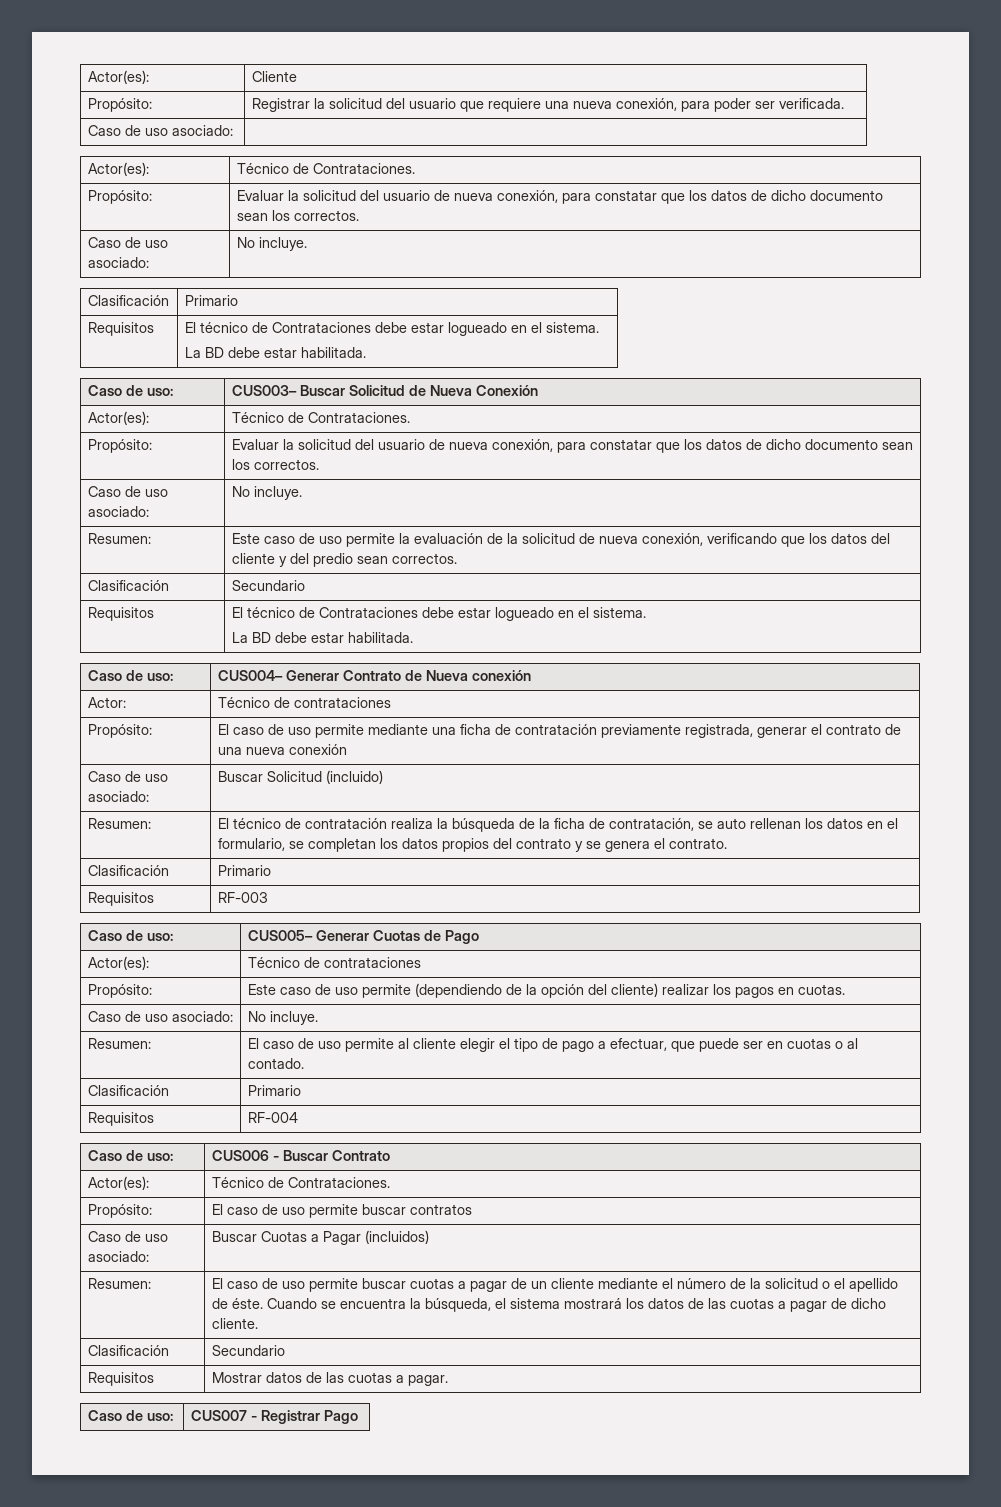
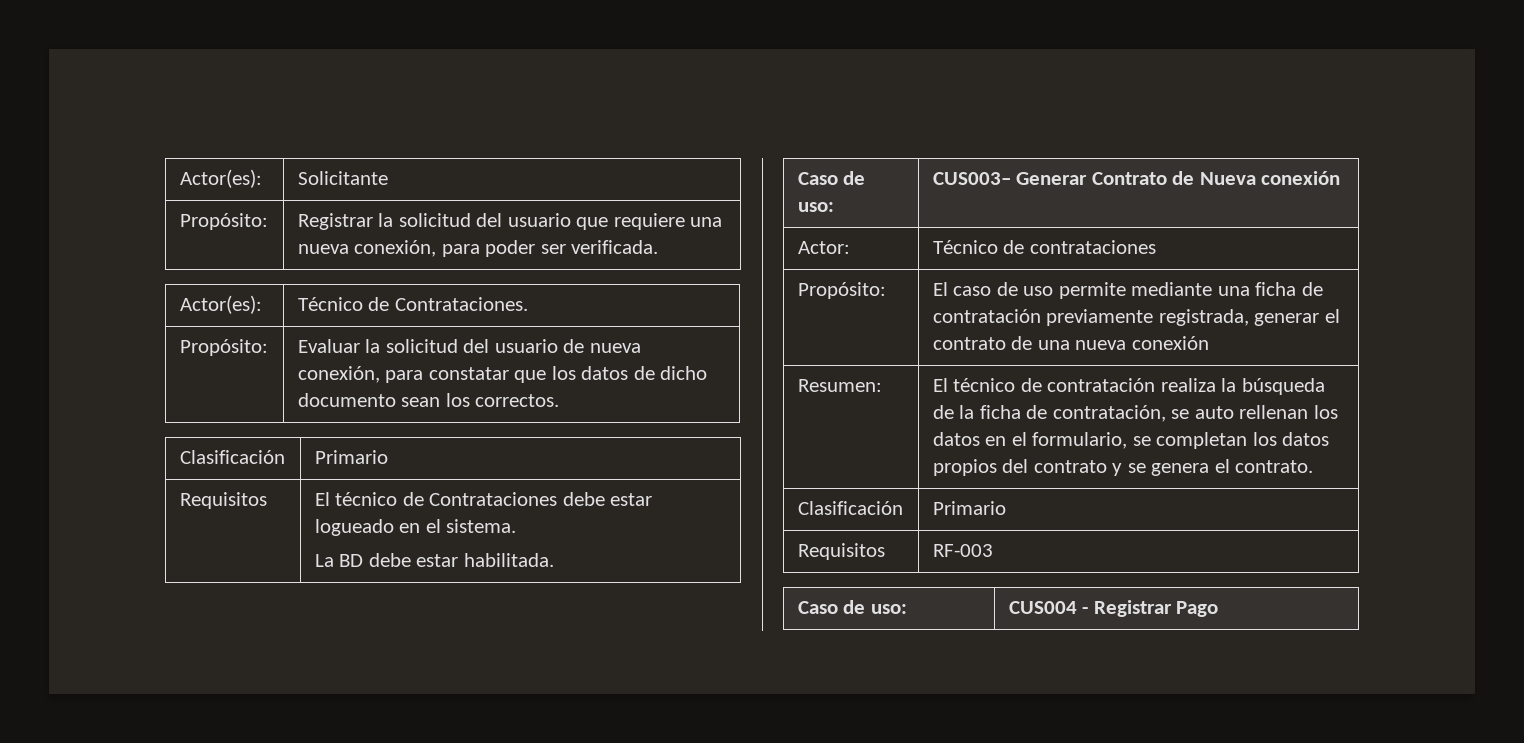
[87,70,149,84] [251,71,297,82] Actor(es): | Cliente -> [179,169,262,188] [297,171,388,185] Actor(es): | Solicitante
[87,125,233,136] // Caso de uso asociado: | -> (659, 247) none
[87,237,168,248] [87,257,149,268] [236,237,307,251] // Caso de uso asociado: | No incluye. -> (560, 400) none
[299,385,538,396] [87,411,149,425] [231,412,410,423] [87,439,152,453] [231,439,913,453] [231,459,319,470] [87,486,168,497] [87,506,149,517] [231,486,302,500] [87,533,151,544] [231,533,890,547] [231,553,457,567] [87,580,169,591] [231,580,305,591] [87,607,154,621] [231,607,646,621] [231,632,413,643] [87,670,173,681] [217,670,283,681] Buscar Solicitud de Nueva Conexión // Actor(es): | Técnico de Contrataciones. // Propósito: | Evaluar la solicitud del usuario de nueva conexión, para constatar que los datos de dicho documento sean los correctos. // Caso de uso asociado: | No incluye. // Resumen: | Este caso de uso permite la evaluación de la solicitud de nueva conexión, verificando que los datos del cliente y del predio sean correctos. // Clasificación | Secundario // Requisitos | El técnico de Contrataciones debe estar logueado en el sistema. // La BD debe estar habilitada. // Caso de uso: | CUS004– -> (1011, 178) none
[87,771,168,782] [87,791,149,802] [217,770,383,784] // Caso de uso asociado: | Buscar Solicitud (incluido) -> (1209, 343) none
[247,930,479,944] [87,956,149,970] [247,957,421,968] [87,984,152,998] [247,983,845,998] [87,1011,233,1022] [247,1011,318,1025] [87,1038,151,1049] [247,1038,858,1052] [247,1058,304,1069] [87,1085,169,1096] [247,1085,301,1096] [87,1112,154,1126] [247,1112,298,1123] [87,1150,173,1161] [211,1150,390,1161] [87,1176,149,1190] [211,1177,390,1188] [87,1204,152,1218] [211,1204,472,1218] [87,1231,168,1242] [87,1251,149,1262] [211,1230,429,1245] [87,1278,151,1289] [211,1278,898,1292] [211,1298,886,1312] [211,1318,258,1329] [87,1345,169,1356] [211,1345,285,1356] [87,1372,154,1386] [211,1372,448,1386] [87,1410,173,1421] [190,1410,247,1421] CUS005– Generar Cuotas de Pago // Actor(es): | Técnico de contrataciones // Propósito: | Este caso de uso permite (dependiendo de la opción del cliente) realizar los pagos en cuotas. // Caso de uso asociado: | No incluye. // Resumen: | El caso de uso permite al cliente elegir el tipo de pago a efectuar, que puede ser en cuotas o al contado. // Clasificación | Primario // Requisitos | RF-004 // Caso de uso: | CUS006 - Buscar Contrato // Actor(es): | Técnico de Contrataciones. // Propósito: | El caso de uso permite buscar contratos // Caso de uso asociado: | Buscar Cuotas a Pagar (incluidos) // Resumen: | El caso de uso permite buscar cuotas a pagar de un cliente mediante el número de la solicitud o el apellido de éste. Cuando se encuentra la búsqueda, el sistema mostrará los datos de las cuotas a pagar de dicho cliente. // Clasificación | Secundario // Requisitos | Mostrar datos de las cuotas a pagar. // Caso de uso: | CUS007 -> [1008,601,1077,614] CUS004

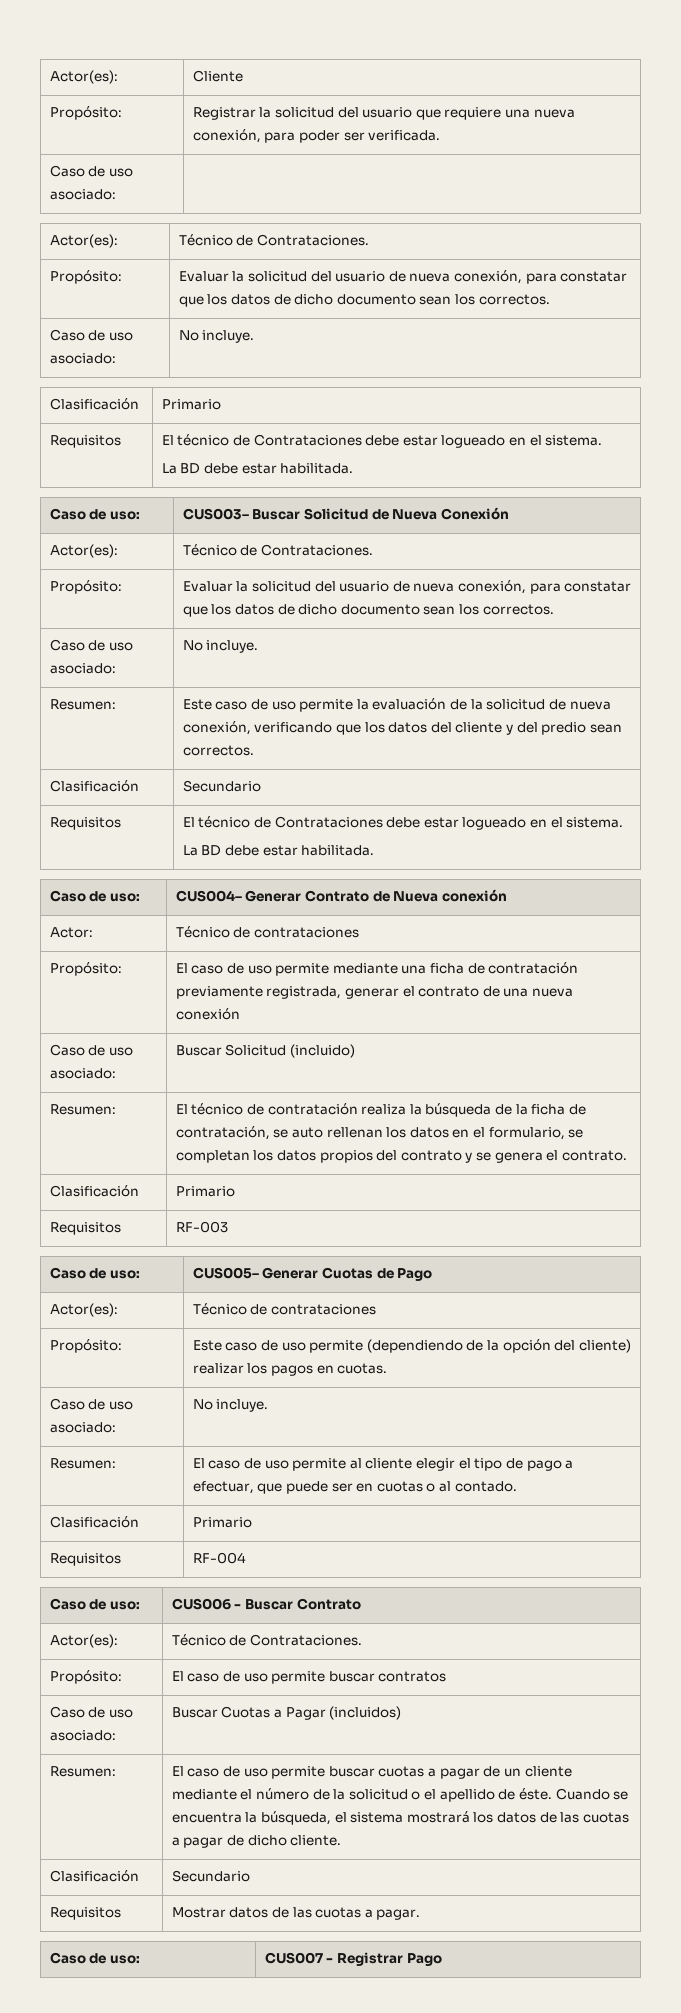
[179,169,262,188] [297,171,388,185] Actor(es): | Solicitante -> [49,70,118,84] [192,70,243,82] Actor(es): | Cliente
(659, 247) none -> [49,165,133,177] [49,189,116,200] // Caso de uso asociado: |
(560, 400) none -> [49,329,133,341] [49,353,116,364] [178,330,255,343] // Caso de uso asociado: | No incluye.
(1011, 178) none -> [252,507,509,520] [49,544,118,558] [182,544,373,556] [49,580,122,594] [182,580,632,594] [182,604,554,617] [49,639,133,651] [49,663,116,674] [182,640,259,653] [49,699,116,710] [182,698,611,712] [182,721,623,735] [182,745,254,756] [49,780,139,792] [182,780,261,792] [49,817,121,830] [182,816,624,830] [182,845,375,856] [49,890,140,902] [175,890,242,902] Buscar Solicitud de Nueva Conexión // Actor(es): | Técnico de Contrataciones. // Propósito: | Evaluar la solicitud del usuario de nueva conexión, para constatar que los datos de dicho documento sean los correctos. // Caso de uso asociado: | No incluye. // Resumen: | Este caso de uso permite la evaluación de la solicitud de nueva conexión, verificando que los datos del cliente y del predio sean correctos. // Clasificación | Secundario // Requisitos | El técnico de Contrataciones debe estar logueado en el sistema. // La BD debe estar habilitada. // Caso de uso: | CUS004–
(1209, 343) none -> [49,1044,133,1056] [49,1068,116,1079] [175,1044,355,1058] // Caso de uso asociado: | Buscar Solicitud (incluido)
[1008,601,1077,614] CUS004 -> [192,1267,433,1281] [49,1303,118,1317] [192,1303,376,1315] [49,1339,122,1353] [192,1339,632,1353] [192,1363,388,1376] [49,1398,133,1410] [49,1422,116,1433] [192,1399,269,1412] [49,1458,116,1469] [192,1458,574,1471] [192,1481,517,1494] [49,1516,139,1528] [192,1517,252,1528] [49,1553,121,1566] [192,1552,246,1564] [49,1598,140,1610] [171,1598,361,1610] [49,1634,118,1648] [171,1634,362,1646] [49,1670,122,1684] [171,1671,447,1684] [49,1706,133,1718] [49,1730,116,1741] [171,1706,402,1720] [49,1766,116,1777] [171,1766,572,1779] [171,1788,629,1802] [171,1811,630,1825] [171,1835,342,1848] [49,1870,139,1882] [171,1870,250,1882] [49,1907,121,1920] [171,1907,421,1920] [49,1952,140,1964] [264,1952,323,1964] CUS005– Generar Cuotas de Pago // Actor(es): | Técnico de contrataciones // Propósito: | Este caso de uso permite (dependiendo de la opción del cliente) realizar los pagos en cuotas. // Caso de uso asociado: | No incluye. // Resumen: | El caso de uso permite al cliente elegir el tipo de pago a efectuar, que puede ser en cuotas o al contado. // Clasificación | Primario // Requisitos | RF-004 // Caso de uso: | CUS006 - Buscar Contrato // Actor(es): | Técnico de Contrataciones. // Propósito: | El caso de uso permite buscar contratos // Caso de uso asociado: | Buscar Cuotas a Pagar (incluidos) // Resumen: | El caso de uso permite buscar cuotas a pagar de un cliente mediante el número de la solicitud o el apellido de éste. Cuando se encuentra la búsqueda, el sistema mostrará los datos de las cuotas a pagar de dicho cliente. // Clasificación | Secundario // Requisitos | Mostrar datos de las cuotas a pagar. // Caso de uso: | CUS007

